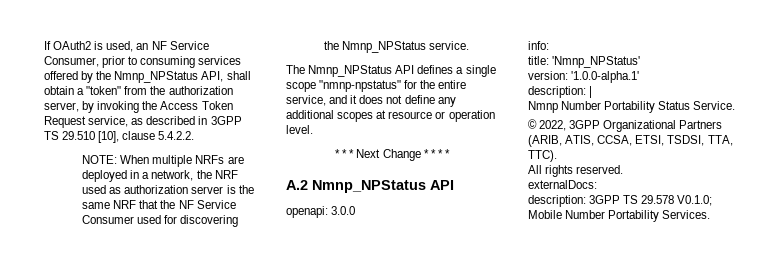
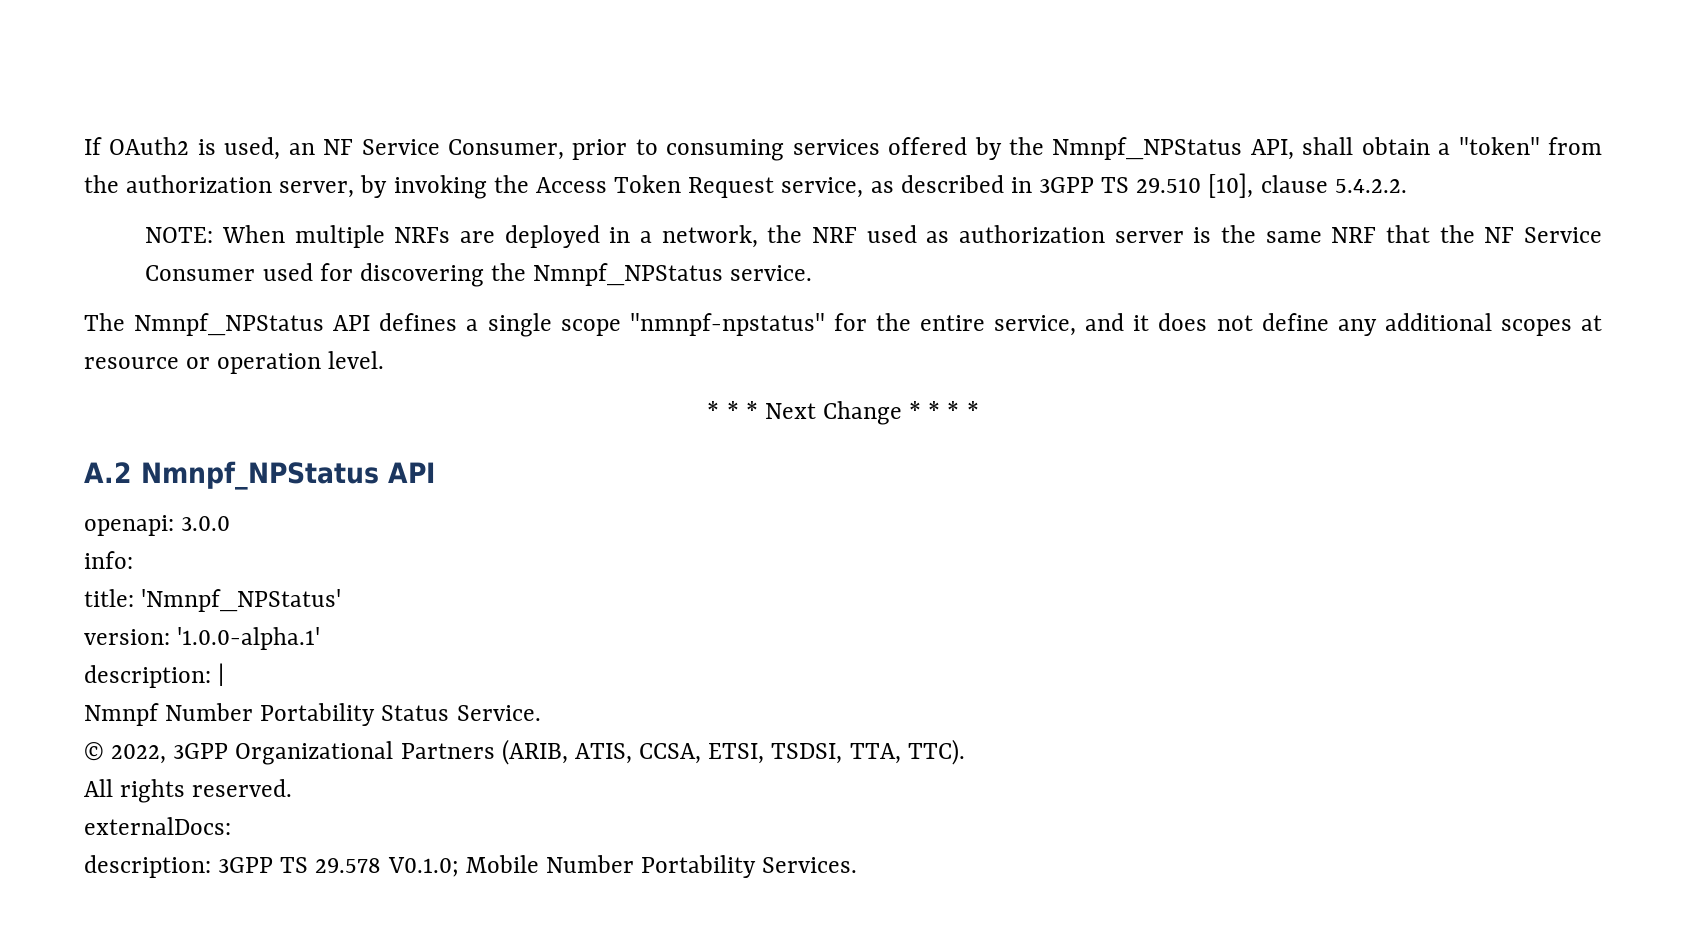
[114,71,199,83] Nmnp_NPStatus -> [1052,137,1243,160] Nmnpf_NPStatus
[342,41,427,53] Nmnp_NPStatus -> [533,263,724,286] Nmnpf_NPStatus
[308,65,393,77] Nmnp_NPStatus -> [134,313,325,336] Nmnpf_NPStatus
[319,80,402,92] "nmnp-npstatus" -> [629,313,825,336] "nmnpf-npstatus"
[312,180,426,193] Nmnp_NPStatus -> [141,461,380,490] Nmnpf_NPStatus
[552,56,641,68] 'Nmnp_NPStatus' -> [141,589,342,612] 'Nmnpf_NPStatus'
[528,101,558,113] Nmnp -> [84,703,159,726] Nmnpf

